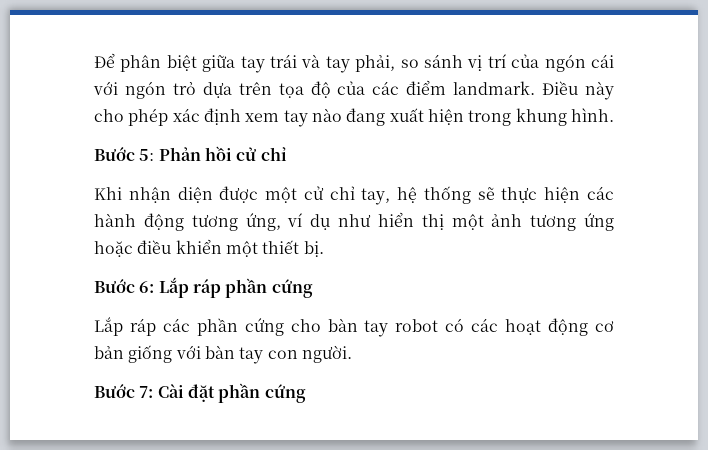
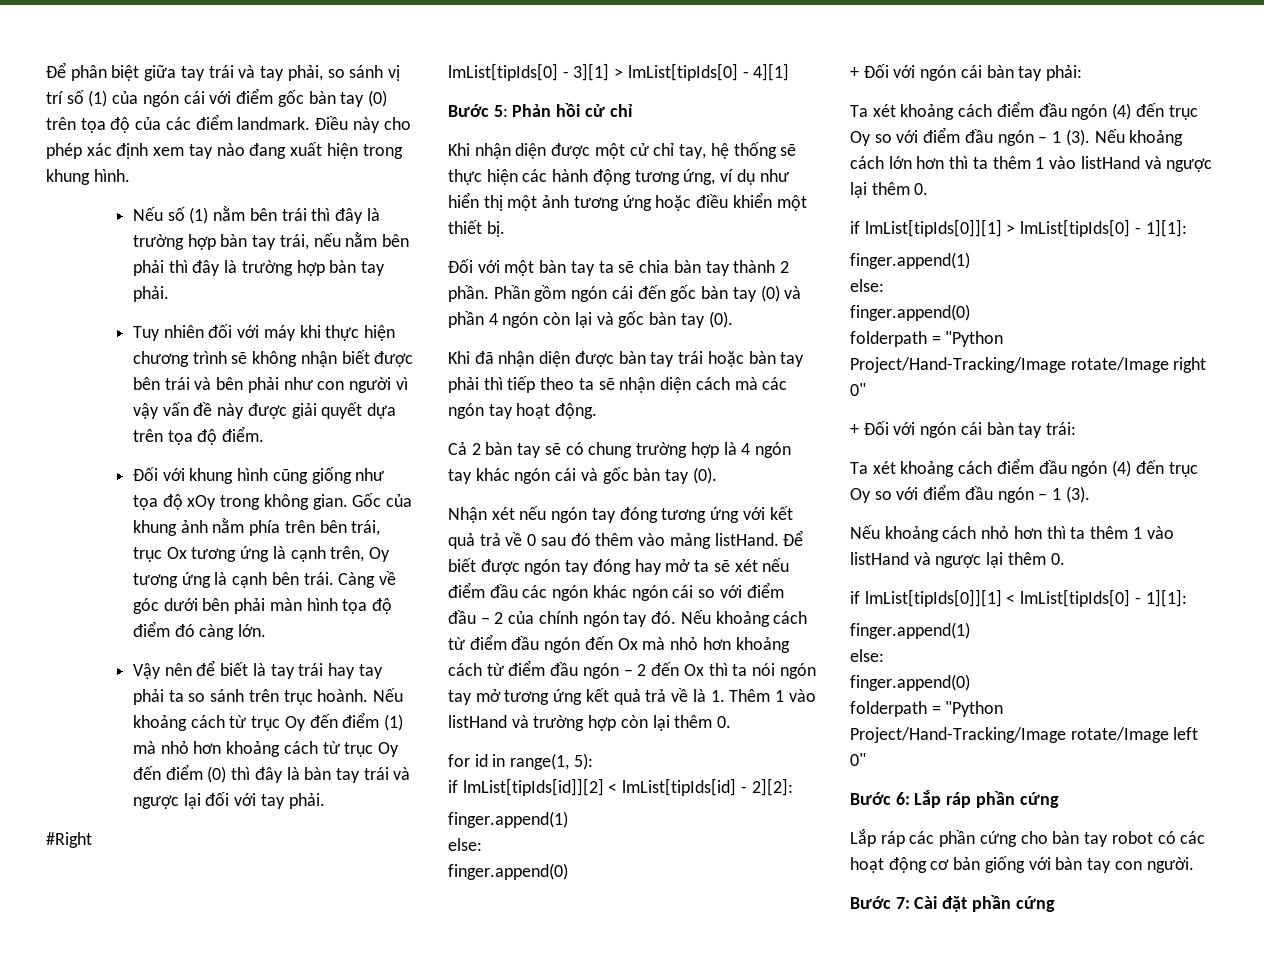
(506, 61) none -> [66,90,108,107] số (1)
[124,81,232,99] ngón trỏ dựa -> [236,88,387,107] điểm gốc bàn tay (0)
(614, 115) none -> [132,206,380,224] [132,232,410,250] [132,260,386,276] [132,286,169,302] [132,324,396,341] [132,350,414,367] [132,377,408,393] [132,402,397,419] [132,426,265,445] [132,467,385,484] [132,493,413,510] [132,518,381,536] [132,546,391,562] [132,571,397,588] [132,598,393,614] [132,621,267,640] [132,660,383,679] [132,688,404,705] [132,712,404,731] [132,741,400,757] [132,764,411,783] [132,792,325,809] [46,832,92,848] [448,63,790,81] // Nếu số (1) nằm bên trái thì đây là trường hợp bàn tay trái, nếu nằm bên phải thì đây là trường hợp bàn tay phải. // Tuy nhiên đối với máy khi thực hiện chương trình sẽ không nhận biết được bên trái và bên phải như con người vì vậy vấn đề này được giải quyết dựa trên tọa độ điểm. // Đối với khung hình cũng giống như tọa độ xOy trong không gian. Gốc của khung ảnh nằm phía trên bên trái, trục Ox tương ứng là cạnh trên, Oy tương ứng là cạnh bên trái. Càng về góc dưới bên phải màn hình tọa độ điểm đó càng lớn. // Vậy nên để biết là tay trái hay tay phải ta so sánh trên trục hoành. Nếu khoảng cách từ trục Oy đến điểm (1) mà nhỏ hơn khoảng cách từ trục Oy đến điểm (0) thì đây là bàn tay trái và ngược lại đối với tay phải. // #Right // lmList[tipIds[0] - 3][1] > lmList[tipIds[0] - 4][1]
(324, 249) none -> [448,259,789,276] [448,285,802,302] [448,311,733,328] [448,351,805,367] [448,376,788,393] [448,403,598,419] [448,442,791,458] [448,467,717,484] [448,506,793,523] [448,530,804,549] [448,558,790,575] [448,582,784,601] [448,610,808,627] [448,634,790,653] [448,660,816,679] [448,688,816,705] [448,715,732,731] [448,753,593,770] [448,778,793,796] [448,811,568,828] [448,838,482,851] [448,863,568,880] [850,64,1083,81] [850,101,1198,120] [850,127,1184,146] [850,156,1213,172] [850,182,929,198] [850,219,1187,237] [850,252,970,269] [850,279,884,292] [850,304,970,321] [850,331,1004,347] [850,357,1207,373] [850,383,866,396] [850,421,1077,438] [850,458,1198,477] [850,484,1090,503] [850,525,1174,542] [850,552,1065,568] [850,589,1187,607] [850,622,970,639] [850,649,884,662] [850,674,970,691] [850,701,1004,717] [850,727,1199,743] [850,753,866,766] // Đối với một bàn tay ta sẽ chia bàn tay thành 2 phần. Phần gồm ngón cái đến gốc bàn tay (0) và phần 4 ngón còn lại và gốc bàn tay (0). // Khi đã nhận diện được bàn tay trái hoặc bàn tay phải thì tiếp theo ta sẽ nhận diện cách mà các ngón tay hoạt động. // Cả 2 bàn tay sẽ có chung trường hợp là 4 ngón tay khác ngón cái và gốc bàn tay (0). // Nhận xét nếu ngón tay đóng tương ứng với kết quả trả về 0 sau đó thêm vào mảng listHand. Để biết được ngón tay đóng hay mở ta sẽ xét nếu điểm đầu các ngón khác ngón cái so với điểm đầu – 2 của chính ngón tay đó. Nếu khoảng cách từ điểm đầu ngón đến Ox mà nhỏ hơn khoảng cách từ điểm đầu ngón – 2 đến Ox thì ta nói ngón tay mở tương ứng kết quả trả về là 1. Thêm 1 vào listHand và trường hợp còn lại thêm 0. // for id in range(1, 5): // if lmList[tipIds[id]][2] < lmList[tipIds[id] - 2][2]: // finger.append(1) // else: // finger.append(0) // + Đối với ngón cái bàn tay phải: // Ta xét khoảng cách điểm đầu ngón (4) đến trục Oy so với điểm đầu ngón – 1 (3). Nếu khoảng cách lớn hơn thì ta thêm 1 vào listHand và ngược lại thêm 0. // if lmList[tipIds[0]][1] > lmList[tipIds[0] - 1][1]: // finger.append(1) // else: // finger.append(0) // folderpath = "Python Project/Hand-Tracking/Image rotate/Image right 0" // + Đối với ngón cái bàn tay trái: // Ta xét khoảng cách điểm đầu ngón (4) đến trục Oy so với điểm đầu ngón – 1 (3). // Nếu khoảng cách nhỏ hơn thì ta thêm 1 vào listHand và ngược lại thêm 0. // if lmList[tipIds[0]][1] < lmList[tipIds[0] - 1][1]: // finger.append(1) // else: // finger.append(0) // folderpath = "Python Project/Hand-Tracking/Image rotate/Image left 0"

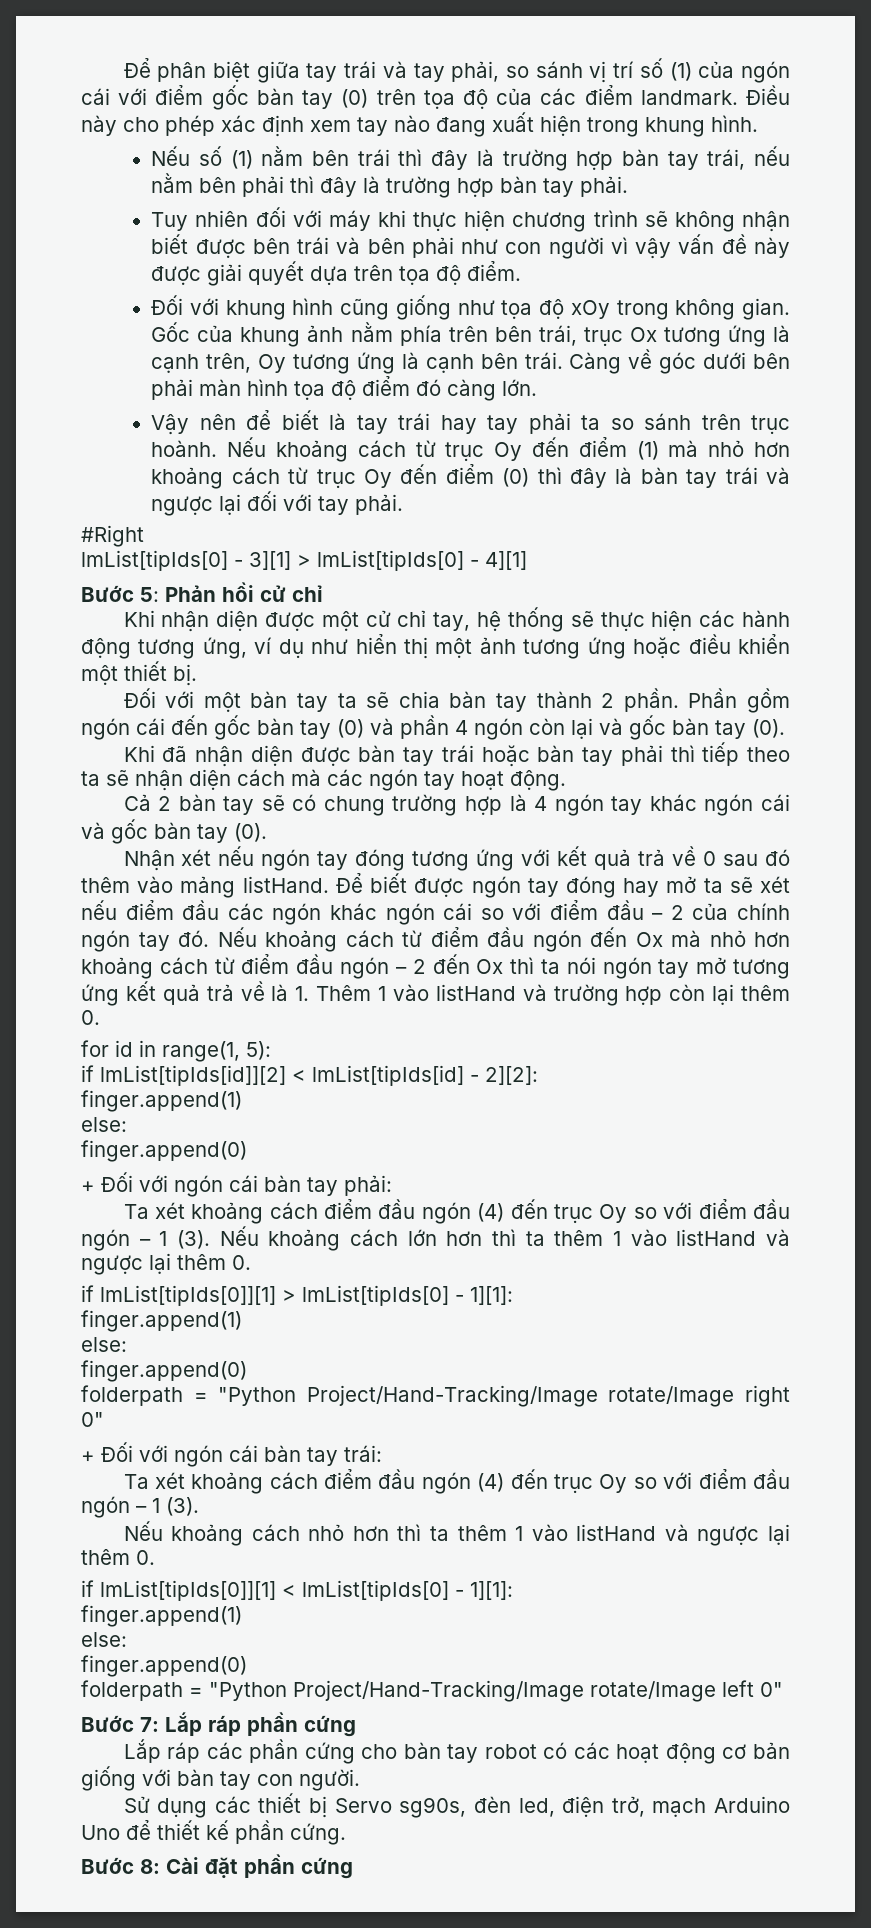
[895,792,910,805] 6: -> [140,1717,159,1732] 7:
[850,896,910,909] // Bước 7: -> [123,1793,790,1818] [81,1820,346,1845] [81,1857,160,1874] // Sử dụng các thiết bị Servo sg90s, đèn led, điện trở, mạch Arduino Uno để thiết kế phần cứng. // Bước 8:

